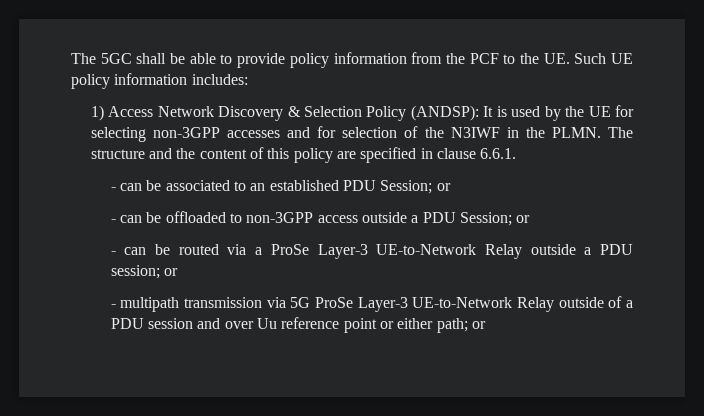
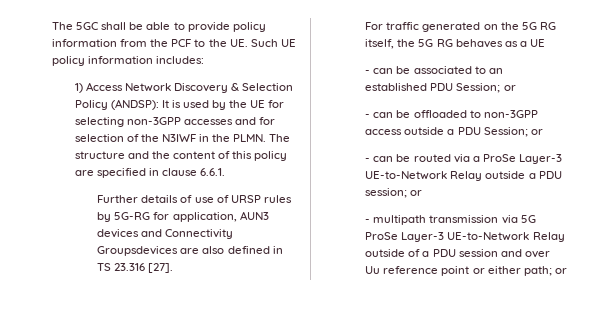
(517, 153) none -> [97,195,292,203] [97,211,269,222] [97,229,234,239] [97,246,283,256] [97,263,174,273] [365,22,556,32] [365,39,545,49] // Further details of use of URSP rules by 5G-RG for application, AUN3 devices and Connectivity Groupsdevices are also defined in TS 23.316 [27]. // For traffic generated on the 5G RG itself, the 5G RG behaves as a UE

